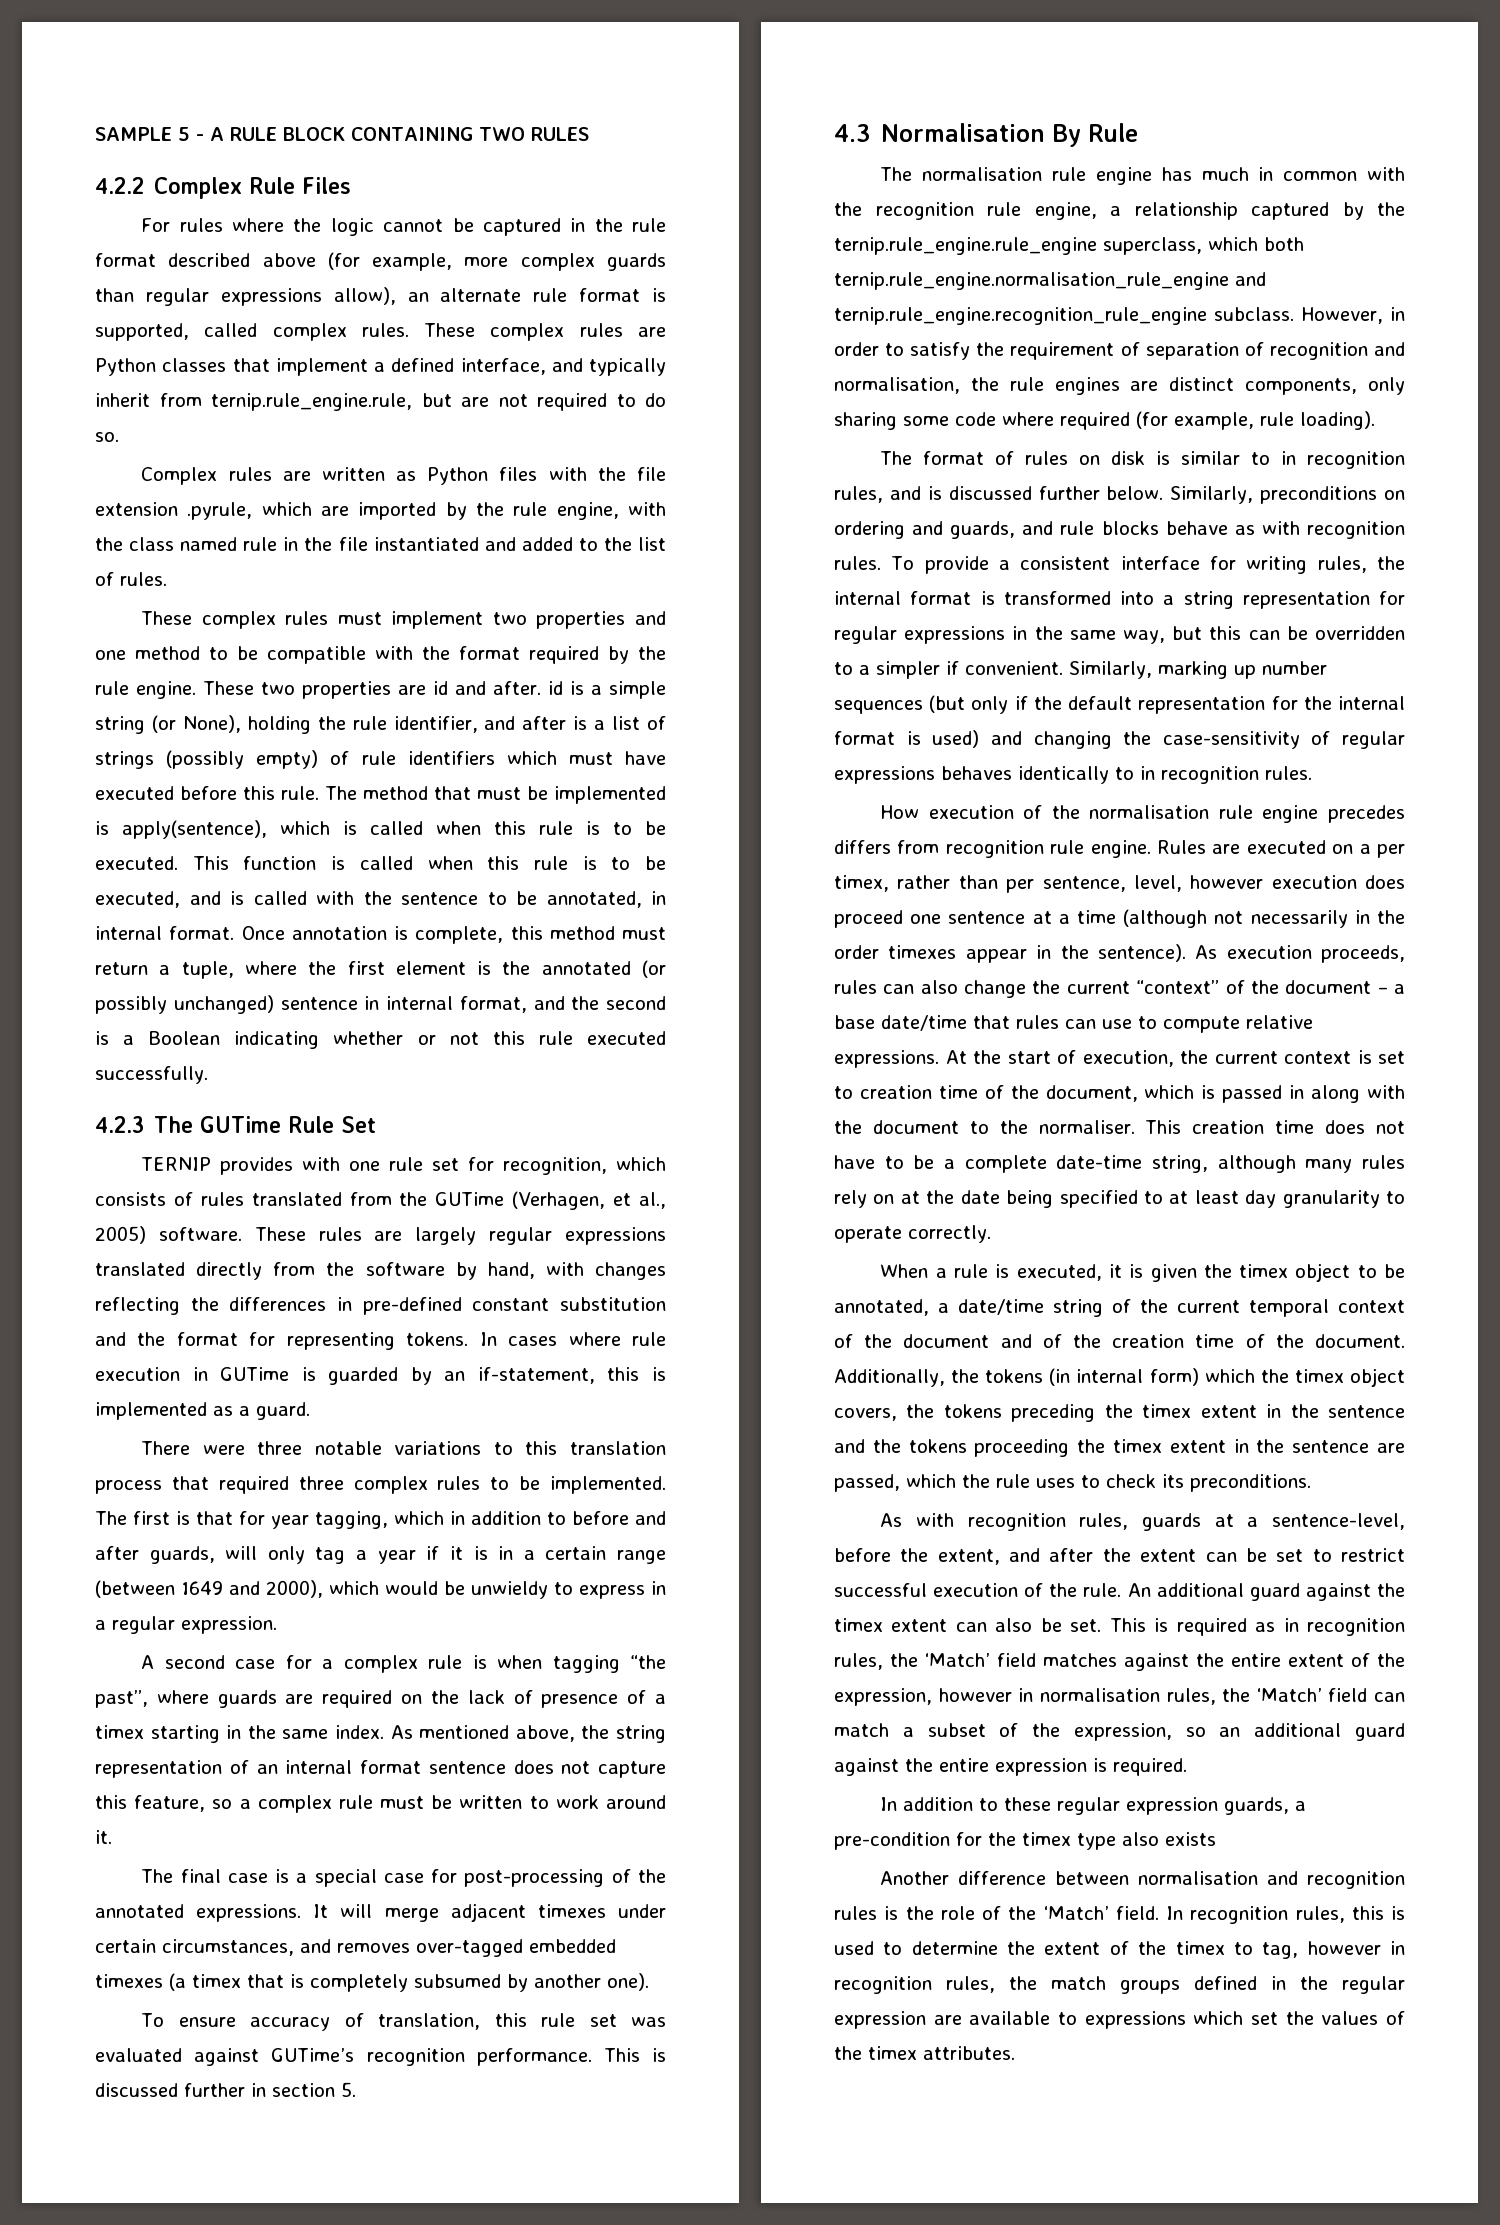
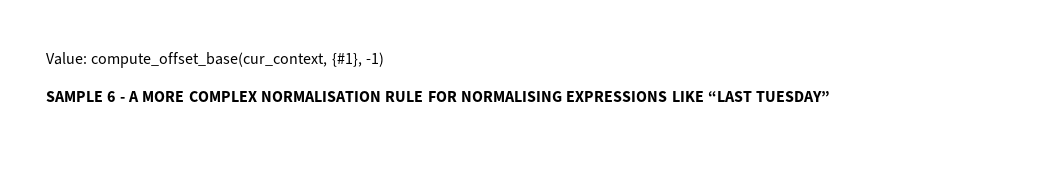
[95,127,589,141] [95,177,352,199] [141,218,666,236] [95,252,666,271] [95,287,666,306] [95,323,666,341] [95,358,666,376] [95,393,666,411] [95,432,119,442] [141,467,666,485] [95,502,666,520] [95,537,666,551] [95,572,167,586] [141,611,666,629] [95,646,666,664] [95,681,666,699] [95,715,666,734] [95,750,666,769] [95,786,666,804] [95,820,666,839] [95,856,666,870] [95,891,666,908] [95,926,666,944] [95,960,666,979] [95,995,666,1014] [95,1031,666,1049] [95,1066,208,1084] [95,1116,377,1133] [141,1157,666,1175] [95,1191,666,1210] [95,1226,666,1245] [95,1262,666,1280] [95,1297,666,1315] [95,1332,667,1350] [95,1367,666,1385] [95,1402,310,1420] [141,1441,666,1455] [95,1476,666,1494] [95,1511,666,1529] [95,1546,667,1564] [95,1580,666,1599] [95,1616,277,1634] [141,1655,667,1673] [95,1690,666,1708] [95,1725,667,1743] [95,1760,666,1778] [95,1795,666,1813] [95,1830,112,1844] [141,1869,667,1887] [95,1903,667,1922] [95,1939,616,1957] [95,1973,649,1992] [141,2013,666,2031] [95,2048,667,2066] [95,2082,356,2097] [834,123,1139,147] [880,167,1405,185] [834,202,1405,220] [834,237,1304,255] [834,272,1266,290] [834,307,1405,325] [834,342,1405,360] [834,377,1405,395] [834,411,1375,430] [880,451,1405,469] [834,486,1405,504] [834,521,1405,539] [834,556,1405,574] [834,591,1405,609] [834,626,1405,644] [834,661,1327,679] [834,695,1405,714] [834,730,1405,749] [834,766,1312,784] [880,805,1405,823] [834,840,1405,858] [834,875,1405,893] [834,909,1405,928] [834,944,1405,963] [834,980,1405,998] [834,1015,1313,1033] [834,1050,1405,1068] [834,1085,1405,1103] [834,1120,1405,1134] [834,1155,1405,1173] [834,1190,1405,1208] [834,1225,991,1243] [880,1263,1405,1282] [834,1299,1405,1317] [834,1334,1405,1348] [834,1368,1405,1387] [834,1404,1405,1422] [834,1439,1405,1457] [834,1474,1311,1492] [880,1513,1405,1531] [834,1548,1405,1565] [834,1583,1405,1601] [834,1618,1405,1636] [834,1653,1405,1671] [834,1688,1405,1706] [834,1723,1405,1741] [834,1758,1187,1776] [880,1797,1307,1815] [834,1832,1216,1850] [880,1871,1405,1889] [834,1906,1405,1924] [834,1941,1405,1959] [834,1976,1405,1994] [834,2011,1405,2029] [834,2046,1015,2060] SAMPLE 5 - A RULE BLOCK CONTAINING TWO RULES // 4.2.2 Complex Rule Files // For rules where the logic cannot be captured in the rule format described above (for example, more complex guards than regular expressions allow), an alternate rule format is supported, called complex rules. These complex rules are Python classes that implement a defined interface, and typically inherit from ternip.rule_engine.rule, but are not required to do so. // Complex rules are written as Python files with the file extension .pyrule, which are imported by the rule engine, with the class named rule in the file instantiated and added to the list of rules. // These complex rules must implement two properties and one method to be compatible with the format required by the rule engine. These two properties are id and after. id is a simple string (or None), holding the rule identifier, and after is a list of strings (possibly empty) of rule identifiers which must have executed before this rule. The method that must be implemented is apply(sentence), which is called when this rule is to be executed. This function is called when this rule is to be executed, and is called with the sentence to be annotated, in internal format. Once annotation is complete, this method must return a tuple, where the first element is the annotated (or possibly unchanged) sentence in internal format, and the second is a Boolean indicating whether or not this rule executed successfully. // 4.2.3 The GUTime Rule Set // TERNIP provides with one rule set for recognition, which consists of rules translated from the GUTime (Verhagen, et al., 2005) software. These rules are largely regular expressions translated directly from the software by hand, with changes reflecting the differences in pre-defined constant substitution and the format for representing tokens. In cases where rule execution in GUTime is guarded by an if-statement, this is implemented as a guard. // There were three notable variations to this translation process that required three complex rules to be implemented. The first is that for year tagging, which in addition to before and after guards, will only tag a year if it is in a certain range (between 1649 and 2000), which would be unwieldy to express in a regular expression. // A second case for a complex rule is when tagging “the past”, where guards are required on the lack of presence of a timex starting in the same index. As mentioned above, the string representation of an internal format sentence does not capture this feature, so a complex rule must be written to work around it. // The final case is a special case for post-processing of the annotated expressions. It will merge adjacent timexes under certain circumstances, and removes over-tagged embedded timexes (a timex that is completely subsumed by another one). // To ensure accuracy of translation, this rule set was evaluated against GUTime’s recognition performance. This is discussed further in section 5. // 4.3 Normalisation By Rule // The normalisation rule engine has much in common with the recognition rule engine, a relationship captured by the ternip.rule_engine.rule_engine superclass, which both ternip.rule_engine.normalisation_rule_engine and ternip.rule_engine.recognition_rule_engine subclass. However, in order to satisfy the requirement of separation of recognition and normalisation, the rule engines are distinct components, only sharing some code where required (for example, rule loading). // The format of rules on disk is similar to in recognition rules, and is discussed further below. Similarly, preconditions on ordering and guards, and rule blocks behave as with recognition rules. To provide a consistent interface for writing rules, the internal format is transformed into a string representation for regular expressions in the same way, but this can be overridden to a simpler if convenient. Similarly, marking up number sequences (but only if the default representation for the internal format is used) and changing the case-sensitivity of regular expressions behaves identically to in recognition rules. // How execution of the normalisation rule engine precedes differs from recognition rule engine. Rules are executed on a per timex, rather than per sentence, level, however execution does proceed one sentence at a time (although not necessarily in the order timexes appear in the sentence). As execution proceeds, rules can also change the current “context” of the document – a base date/time that rules can use to compute relative expressions. At the start of execution, the current context is set to creation time of the document, which is passed in along with the document to the normaliser. This creation time does not have to be a complete date-time string, although many rules rely on at the date being specified to at least day granularity to operate correctly. // When a rule is executed, it is given the timex object to be annotated, a date/time string of the current temporal context of the document and of the creation time of the document. Additionally, the tokens (in internal form) which the timex object covers, the tokens preceding the timex extent in the sentence and the tokens proceeding the timex extent in the sentence are passed, which the rule uses to check its preconditions. // As with recognition rules, guards at a sentence-level, before the extent, and after the extent can be set to restrict successful execution of the rule. An additional guard against the timex extent can also be set. This is required as in recognition rules, the ‘Match’ field matches against the entire extent of the expression, however in normalisation rules, the ‘Match’ field can match a subset of the expression, so an additional guard against the entire expression is required. // In addition to these regular expression guards, a pre-condition for the timex type also exists // Another difference between normalisation and recognition rules is the role of the ‘Match’ field. In recognition rules, this is used to determine the extent of the timex to tag, however in recognition rules, the match groups defined in the regular expression are available to expressions which set the values of the timex attributes. -> [46,52,384,68] [46,90,831,102] Value: compute_offset_base(cur_context, {#1}, -1) // SAMPLE 6 - A MORE COMPLEX NORMALISATION RULE FOR NORMALISING EXPRESSIONS LIKE “LAST TUESDAY”

